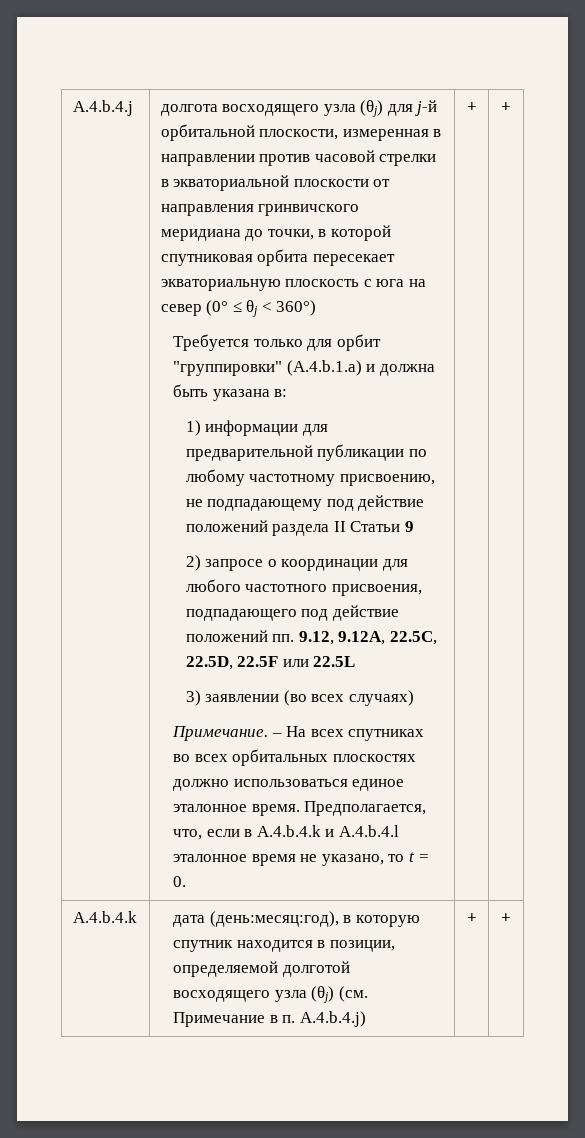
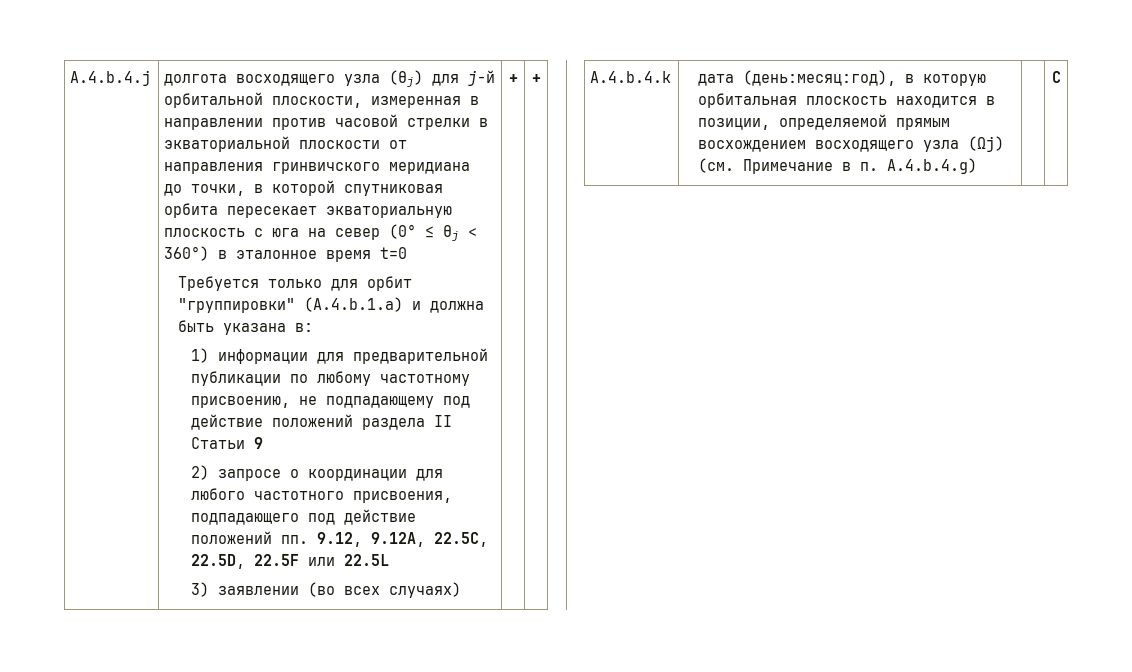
(317, 308) none -> [218,247,408,262] в эталонное время t=0
[172,726,425,741] [173,749,416,766] [173,779,405,791] [173,801,427,816] [173,825,399,840] [173,852,429,866] [173,876,187,887] // Примечание. – На всех спутниках во всех орбитальных плоскостях должно использоваться единое эталонное время. Предполагается, что, если в A.4.b.4.k и A.4.b.4.l эталонное время не указано, то t = 0. -> (461, 590) none
[173,940,234,952] спутник -> [697,93,887,108] орбитальная плоскость
[282,961,350,977] [173,986,335,1003] долготой восходящего узла (θj) -> [895,118,950,130] [697,136,1004,152] прямым восхождением восходящего узла (Ωj)
[299,1011,366,1027] [466,913,477,923] [501,913,511,923] A.4.b.4.j) | + | + -> [886,158,977,174] [1051,71,1061,83] A.4.b.4.g) | | C

